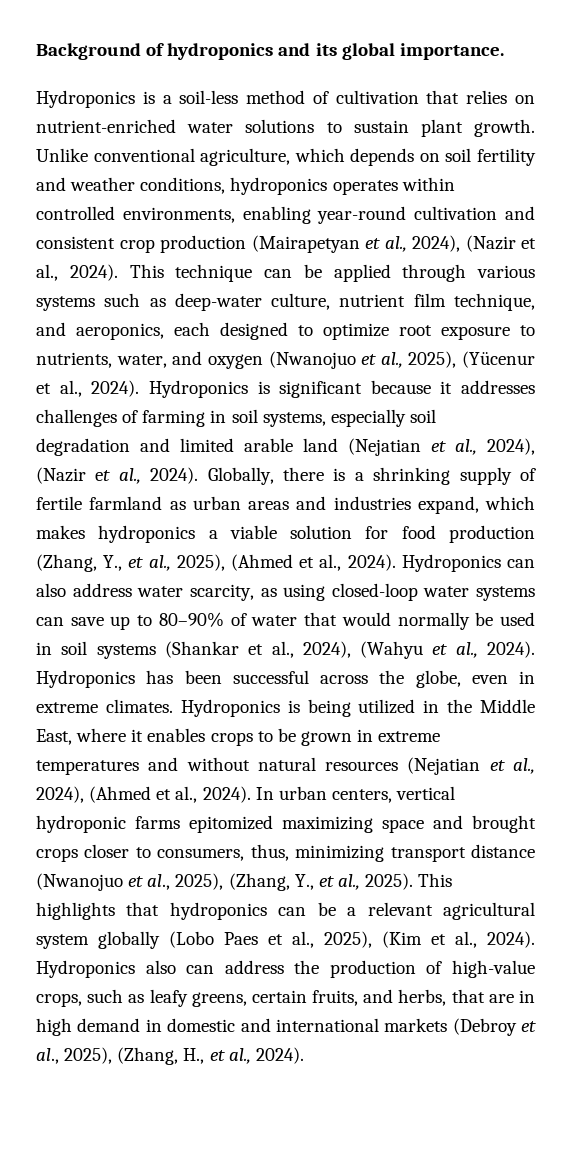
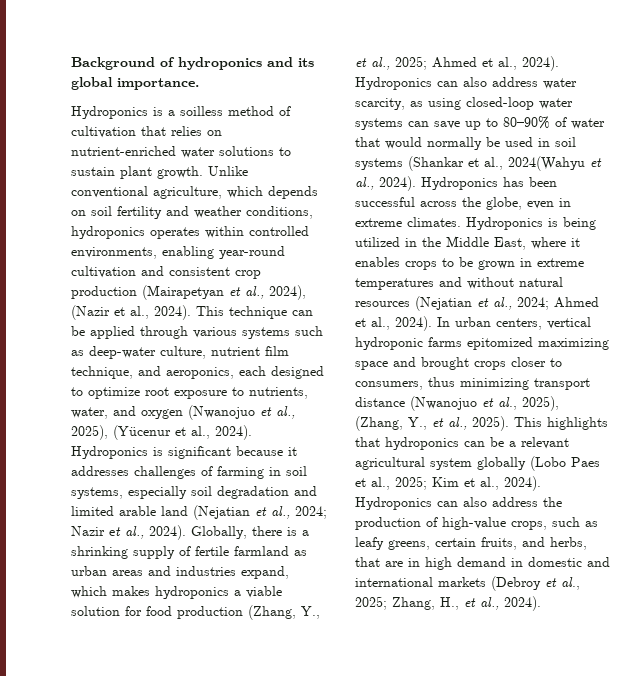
[179,90,239,104] soil-less -> [180,106,223,116] soilless
[487,438,535,455] [36,467,86,484] 2024), (Nazir -> [295,506,327,519] [71,526,105,536] 2024; Nazir
[176,554,293,571] 2025), (Ahmed -> [395,56,477,70] 2025; Ahmed
[302,641,424,659] 2024), (Wahyu -> [508,156,585,171] 2024(Wahyu
[36,786,152,803] 2024), (Ahmed -> [517,297,599,310] 2024; Ahmed
[250,844,289,861] thus, -> [428,377,455,387] thus
[324,931,535,948] [36,960,215,978] 2025), (Kim et al., 2024). Hydroponics also can -> [395,476,541,491] [355,497,487,510] 2025; Kim et al., 2024). Hydroponics can also
[64,1047,179,1065] 2025), (Zhang, -> [355,596,435,610] 2025; Zhang,

